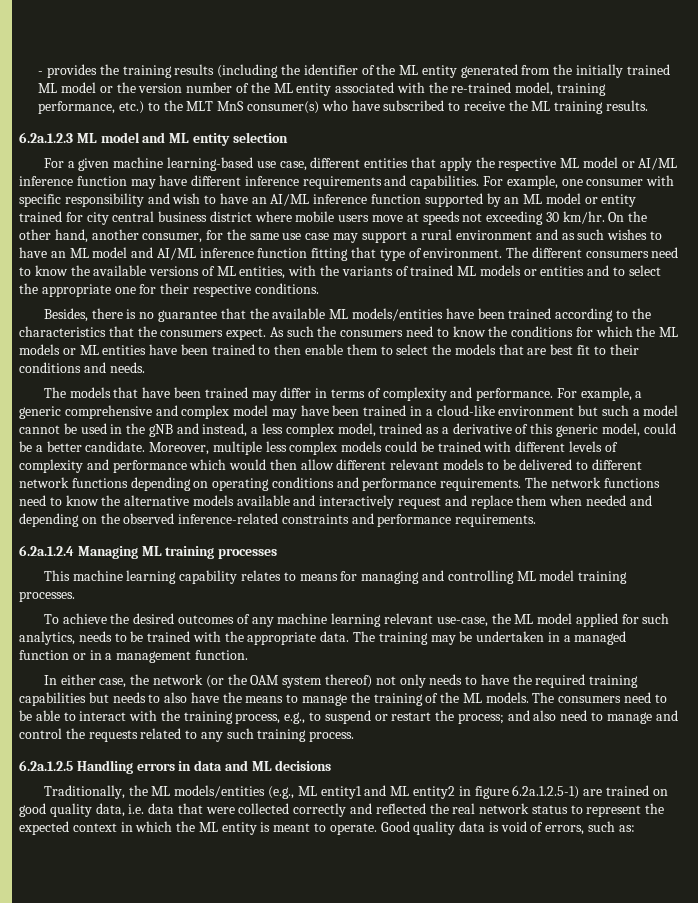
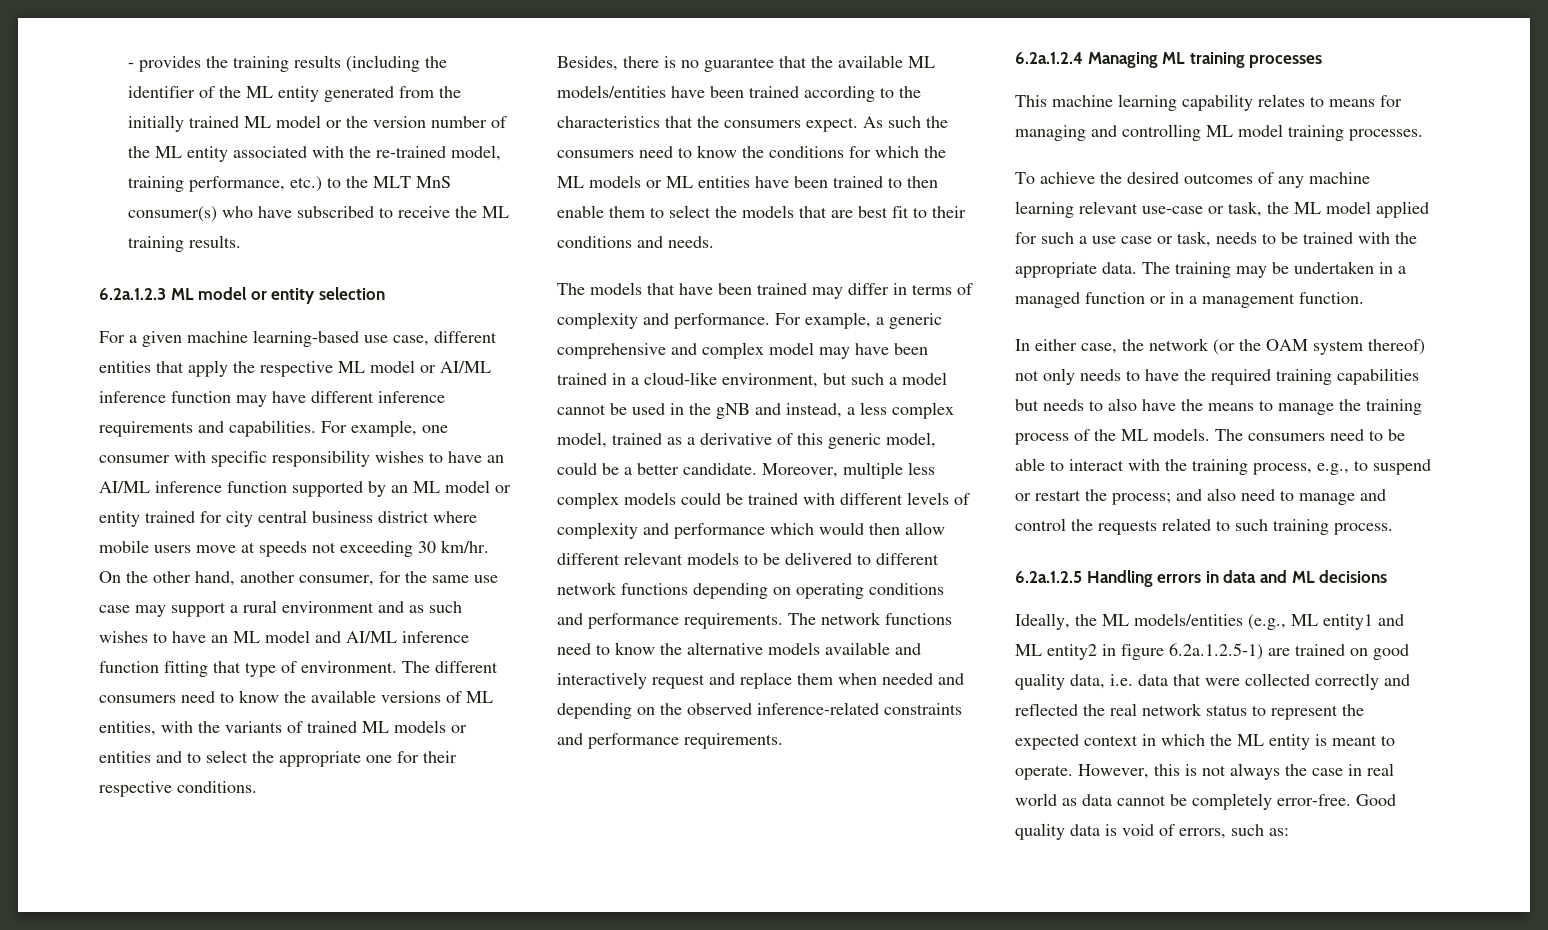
[142,132,190,143] and ML -> [250,291,267,300] or
[147,193,201,204] and wish -> [375,451,424,463] wishes
[498,406,575,416] environment -> [722,373,818,388] environment,
[436,617,488,627] use-case, -> [1142,201,1262,217] use-case or task,
[19,631,75,645] analytics, -> [1079,231,1211,247] a use case or task,
(423, 699) none -> [1015,433,1069,445] process
[200,732,223,742] any -> (1230, 525) none
[43,785,125,799] Traditionally, -> [1015,613,1070,630] Ideally,
(377, 829) none -> [1078,763,1394,780] [1015,793,1351,810] However, this is not always the case in real world as data cannot be completely error-free.

